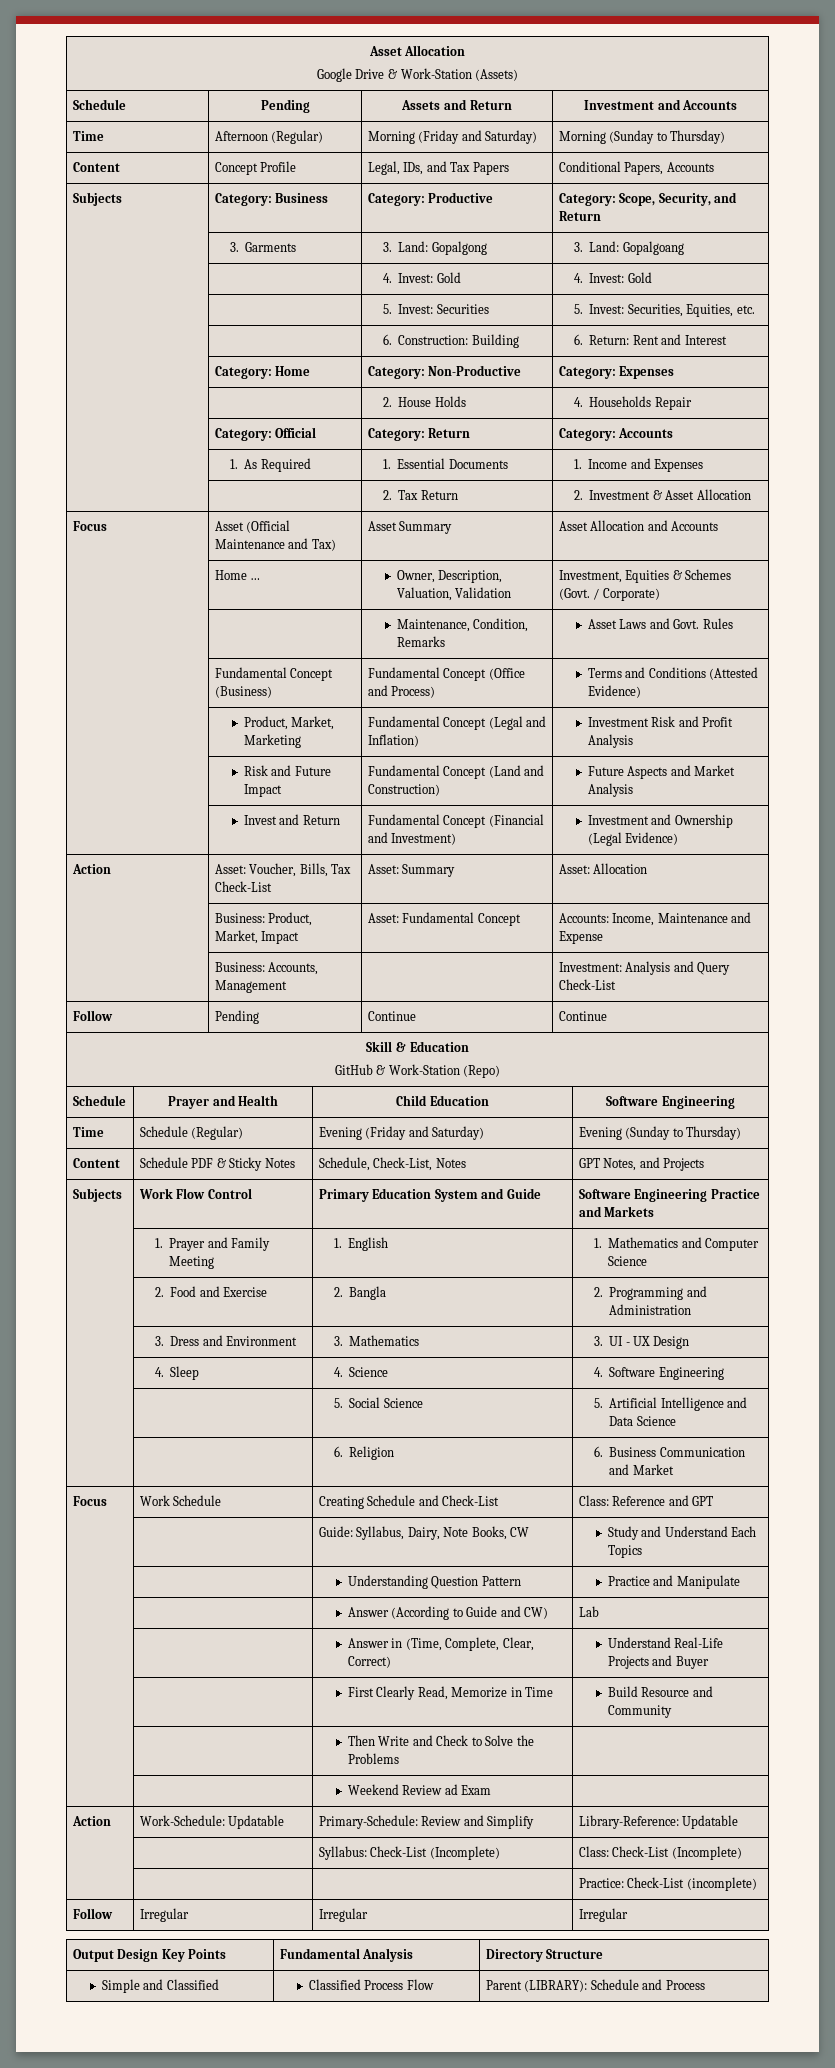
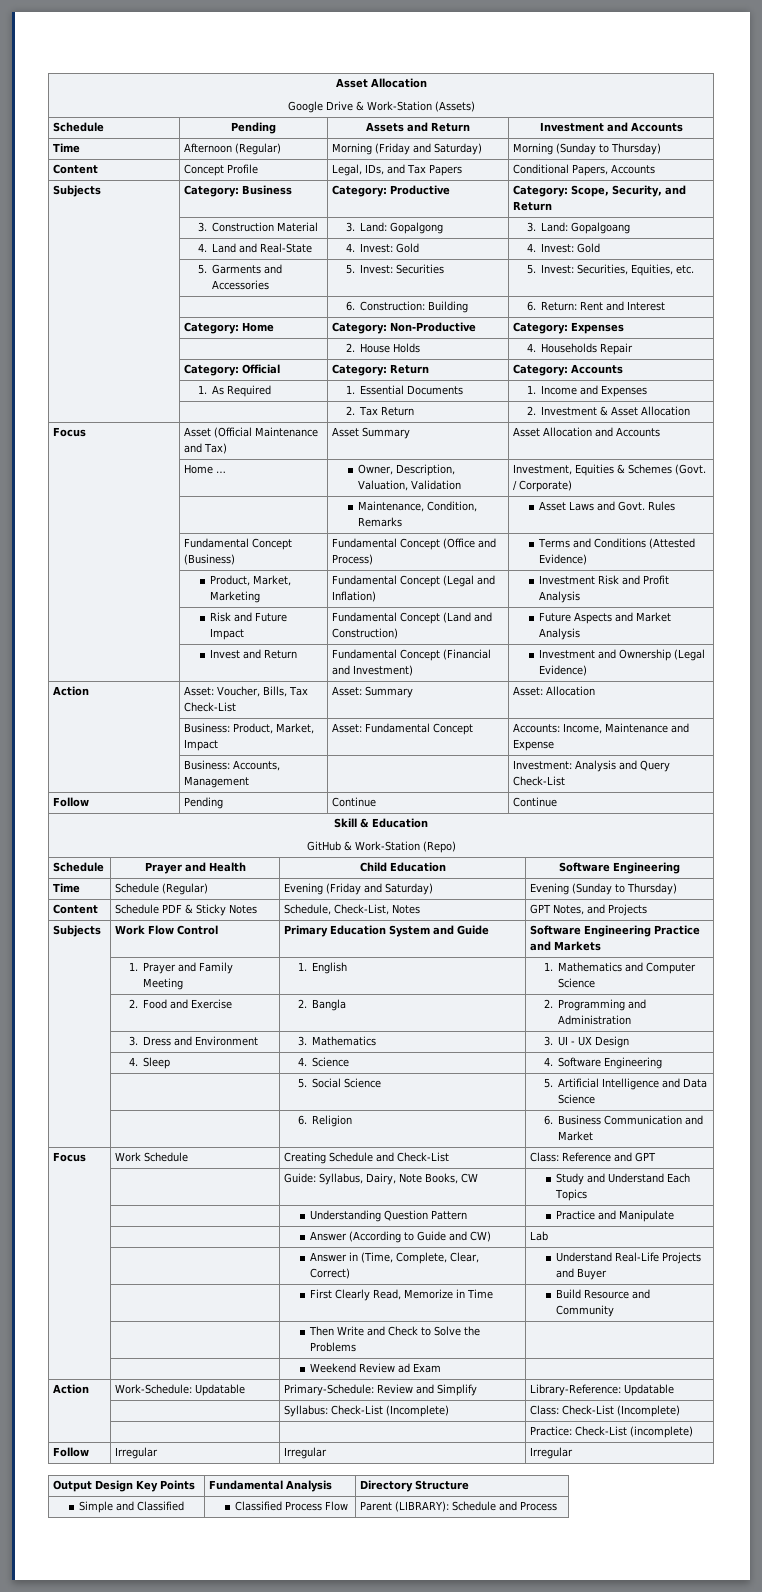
[245,242,297,252] Garments -> [212,222,319,232] Construction Material
(684, 248) none -> [197,243,313,253] 4. Land and Real-State
(652, 277) none -> [197,264,283,274] [212,280,270,290] 5. Garments and Accessories

